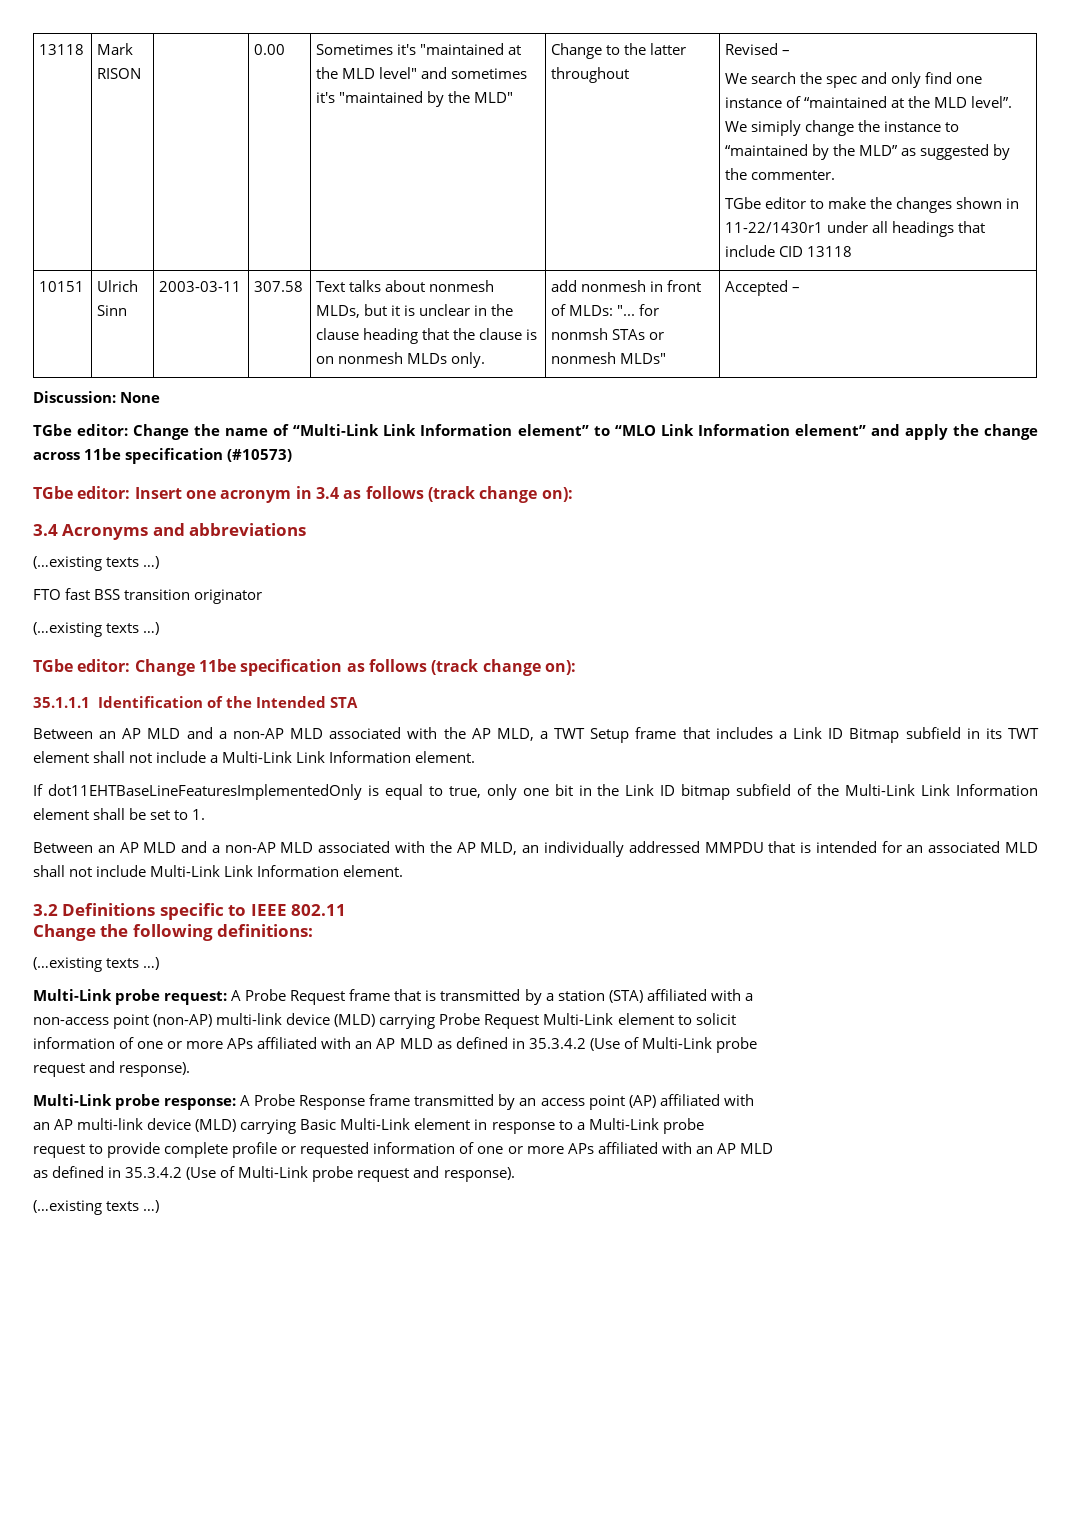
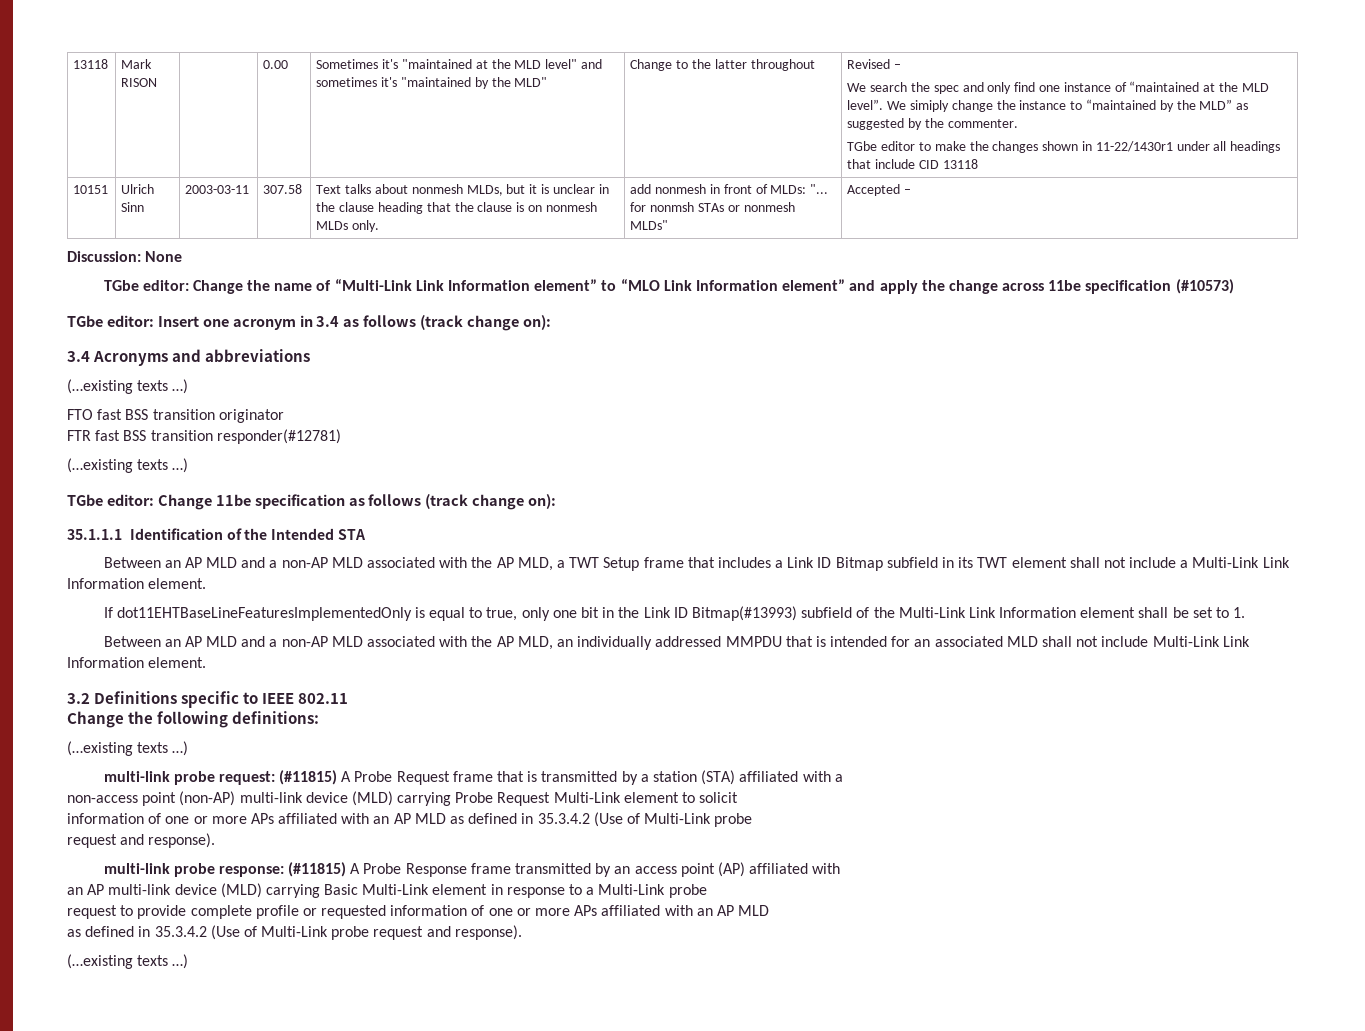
(263, 596) none -> [67,429,341,444] // FTR fast BSS transition responder(#12781)
[681,784,731,800] bitmap -> [691,606,797,621] Bitmap(#13993)
[33,989,112,1001] Multi-Link -> [103,771,170,782] multi-link
(228, 998) none -> [279,770,338,785] (#11815)
[33,1094,112,1106] Multi-Link -> [103,863,170,874] multi-link
(237, 1104) none -> [288,862,347,877] (#11815)

